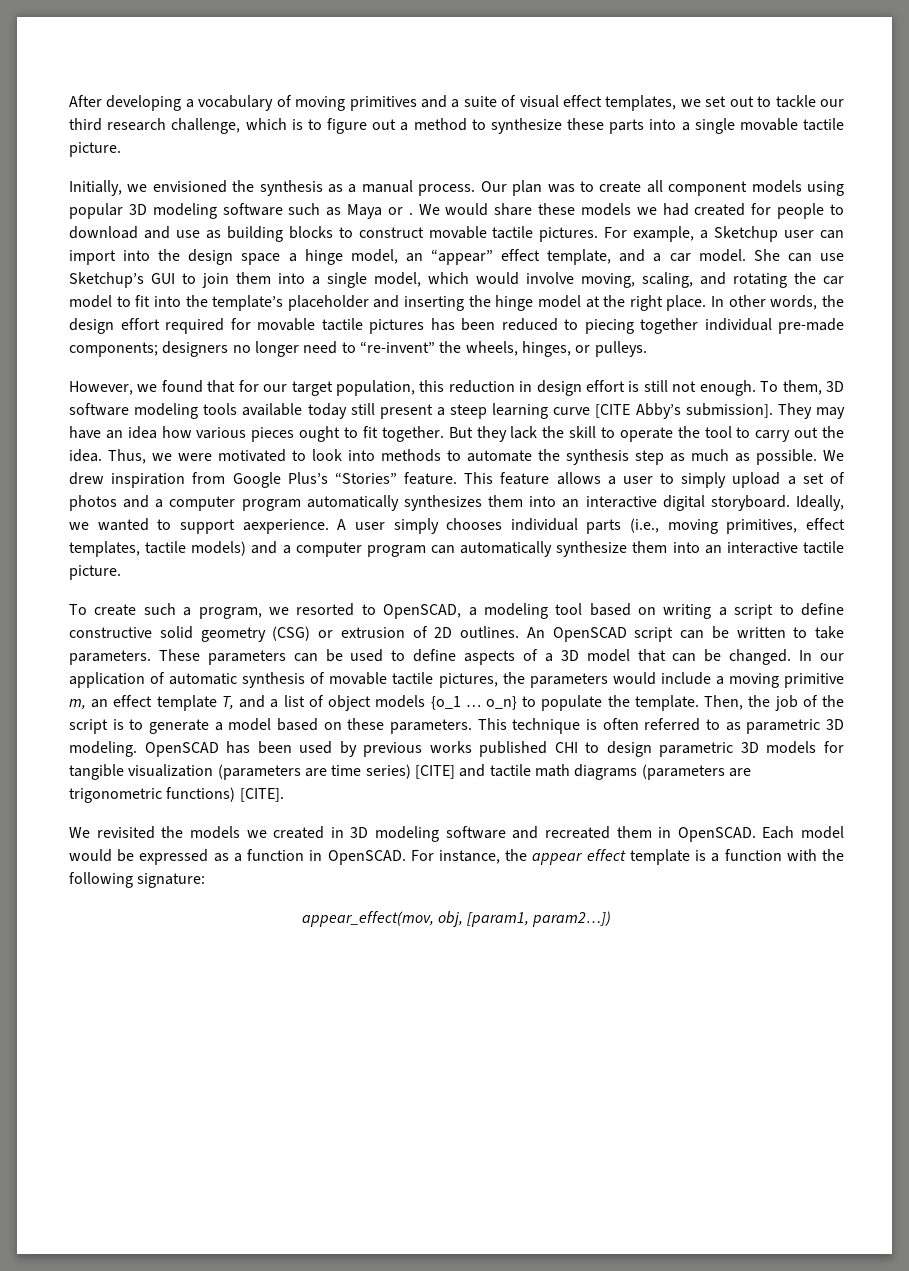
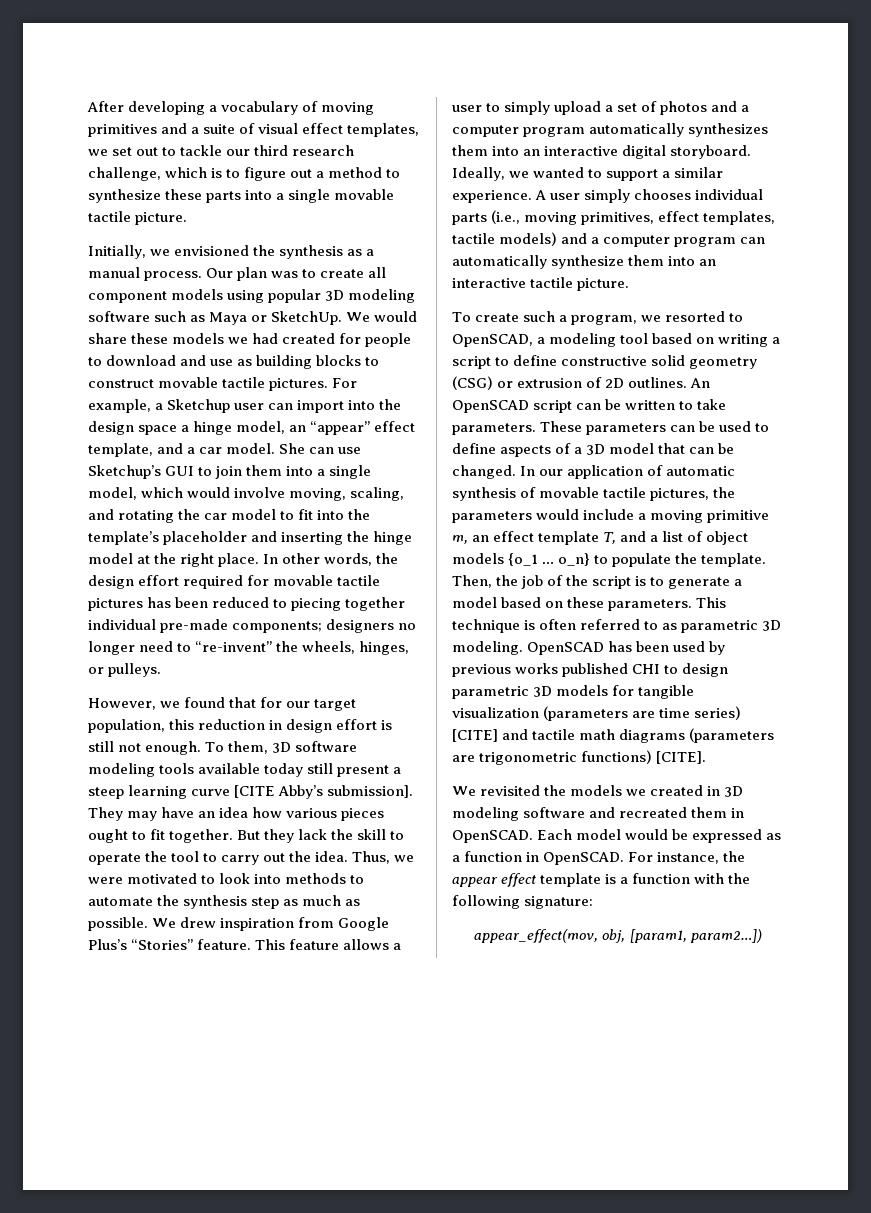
[408,212,413,215] . -> [271,311,343,325] SketchUp.
[242,519,329,534] aexperience. -> [662,167,724,178] [452,190,532,203] a similar experience.

